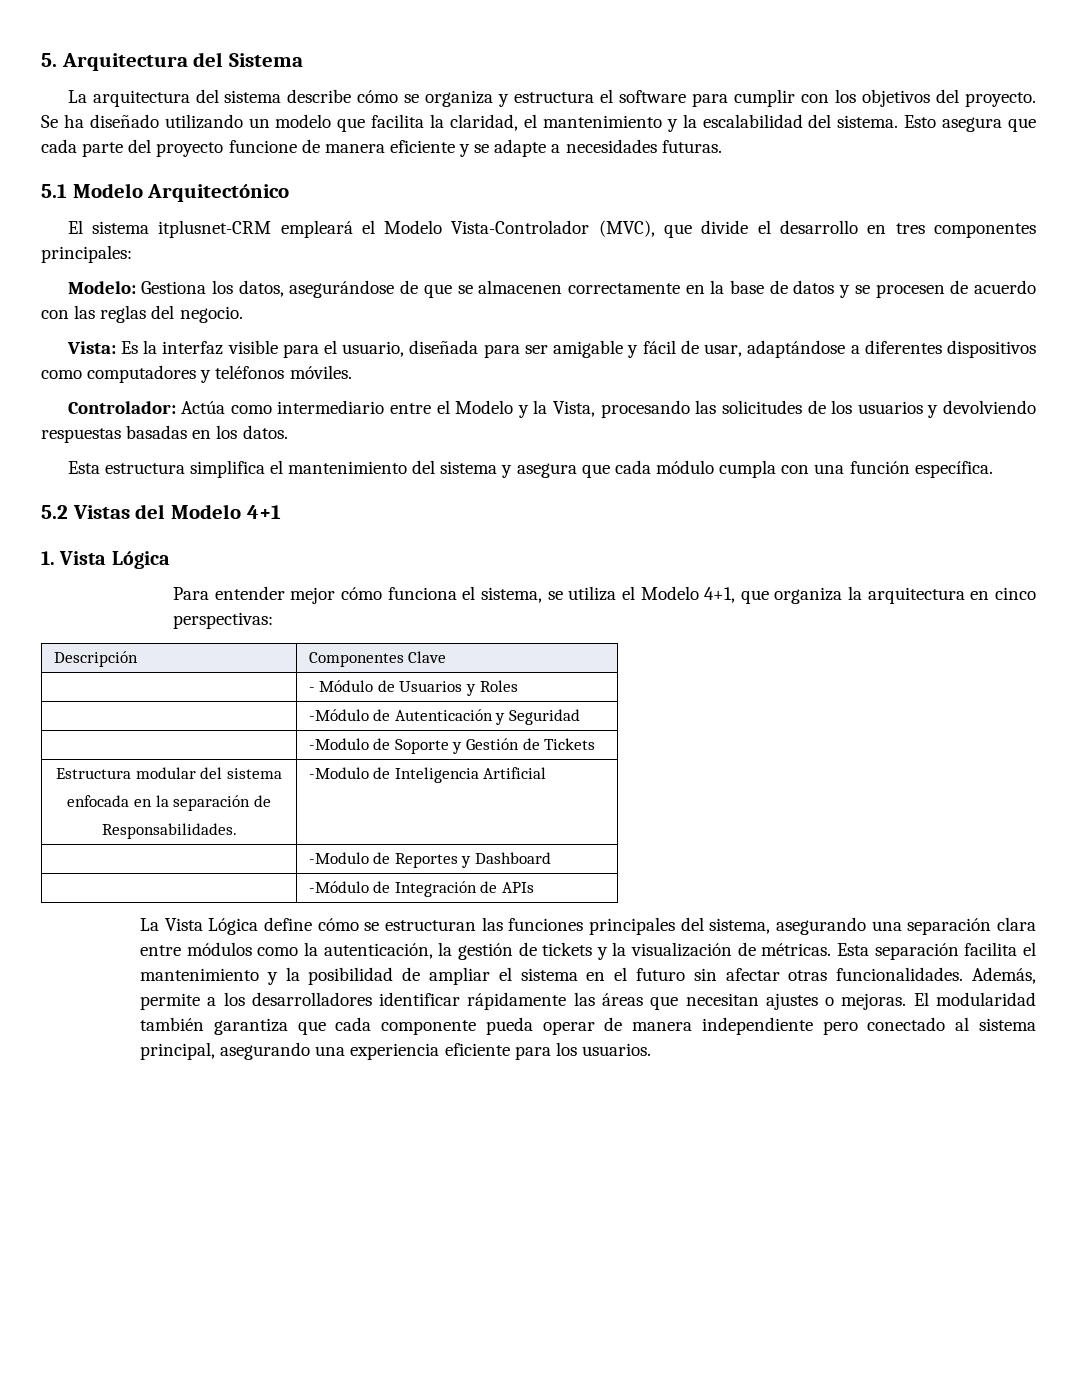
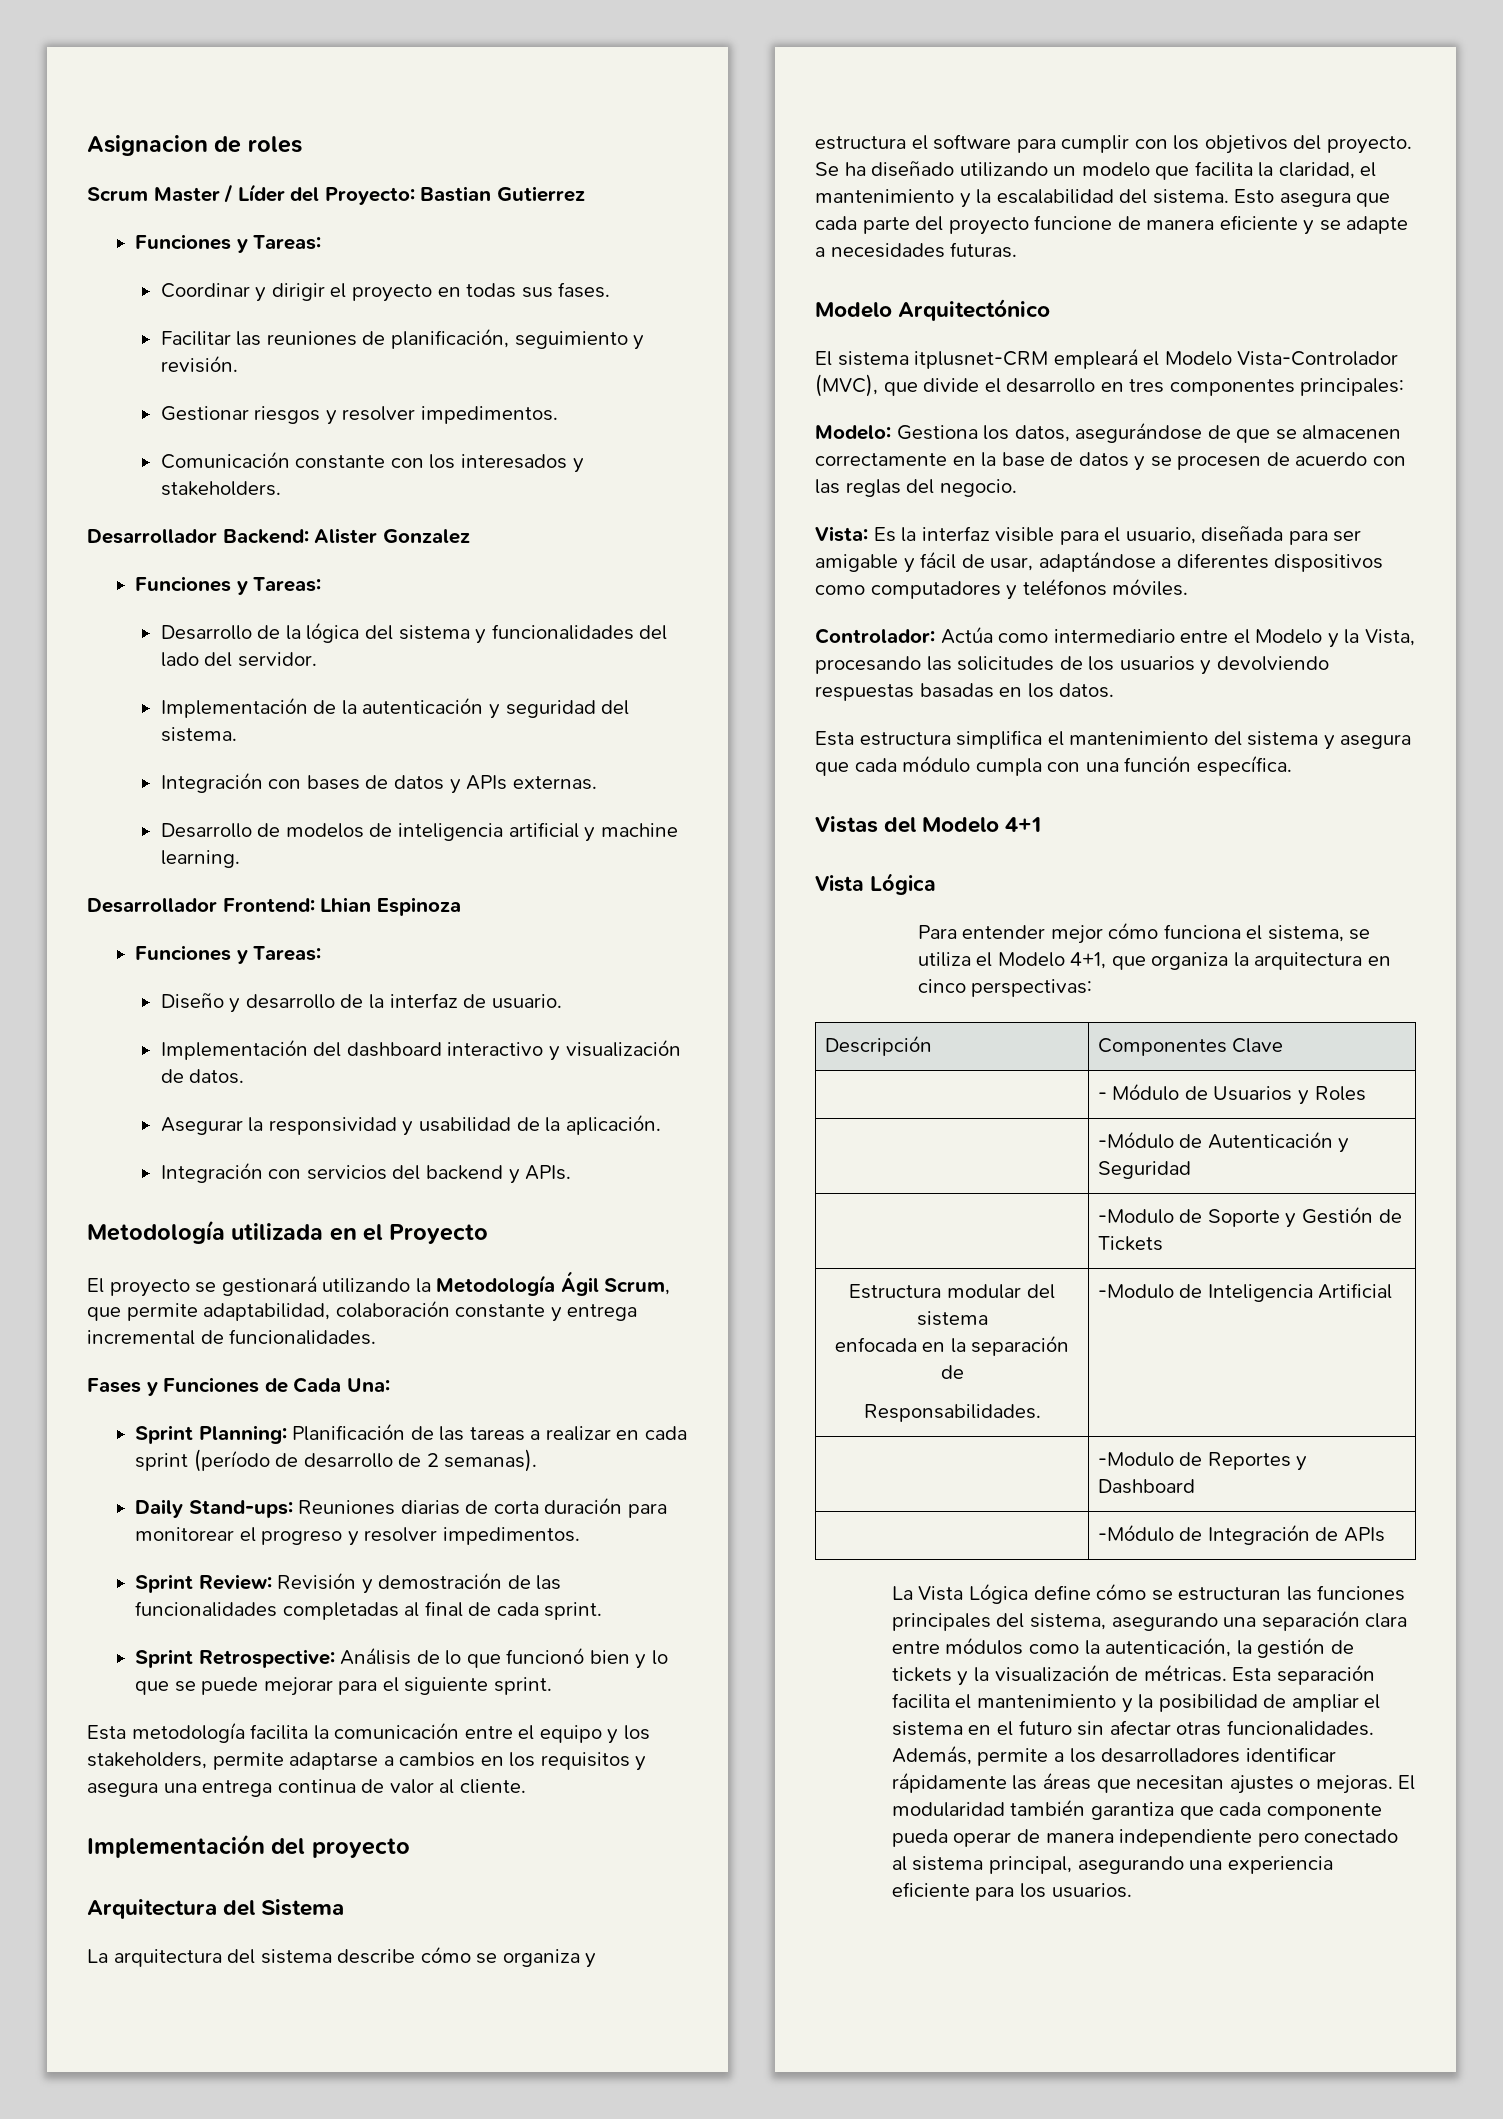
[41,53,57,67] 5. -> [87,135,302,156] [87,184,585,205] [135,234,322,253] [160,282,611,302] [160,328,645,350] [160,355,238,373] [160,406,558,425] [160,451,584,473] [160,481,281,496] [87,528,470,544] [135,576,322,595] [160,622,668,644] [160,652,317,667] [160,697,630,719] [160,727,237,742] [160,772,597,794] [160,822,678,842] [160,850,240,868] [87,897,461,916] [135,945,322,964] [160,993,562,1013] [160,1039,681,1061] [160,1069,245,1084] [160,1114,661,1136] [160,1162,572,1184] [87,1220,489,1244] [87,1271,671,1297] [87,1300,638,1322] [87,1329,377,1345] [87,1377,390,1396] [135,1423,688,1444] [135,1449,538,1472] [135,1497,667,1518] [135,1527,580,1546] [135,1572,562,1594] [135,1601,603,1620] [135,1647,669,1669] [135,1677,552,1696] [87,1722,650,1744] [87,1752,647,1771] [87,1779,526,1797] [87,1834,410,1858] Asignacion de roles // Scrum Master / Líder del Proyecto: Bastian Gutierrez // Funciones y Tareas: // Coordinar y dirigir el proyecto en todas sus fases. // Facilitar las reuniones de planificación, seguimiento y revisión. // Gestionar riesgos y resolver impedimentos. // Comunicación constante con los interesados y stakeholders. // Desarrollador Backend: Alister Gonzalez // Funciones y Tareas: // Desarrollo de la lógica del sistema y funcionalidades del lado del servidor. // Implementación de la autenticación y seguridad del sistema. // Integración con bases de datos y APIs externas. // Desarrollo de modelos de inteligencia artificial y machine learning. // Desarrollador Frontend: Lhian Espinoza // Funciones y Tareas: // Diseño y desarrollo de la interfaz de usuario. // Implementación del dashboard interactivo y visualización de datos. // Asegurar la responsividad y usabilidad de la aplicación. // Integración con servicios del backend y APIs. // Metodología utilizada en el Proyecto // El proyecto se gestionará utilizando la Metodología Ágil Scrum, que permite adaptabilidad, colaboración constante y entrega incremental de funcionalidades. // Fases y Funciones de Cada Una: // Sprint Planning: Planificación de las tareas a realizar en cada sprint (período de desarrollo de 2 semanas). // Daily Stand-ups: Reuniones diarias de corta duración para monitorear el progreso y resolver impedimentos. // Sprint Review: Revisión y demostración de las funcionalidades completadas al final de cada sprint. // Sprint Retrospective: Análisis de lo que funcionó bien y lo que se puede mejorar para el siguiente sprint. // Esta metodología facilita la comunicación entre el equipo y los stakeholders, permite adaptarse a cambios en los requisitos y asegura una entrega continua de valor al cliente. // Implementación del proyecto //
[41,184,67,198] 5.1 -> (1018, 250) none
[41,505,68,519] 5.2 -> (1292, 765) none
[41,551,55,565] 1. -> (1042, 824) none

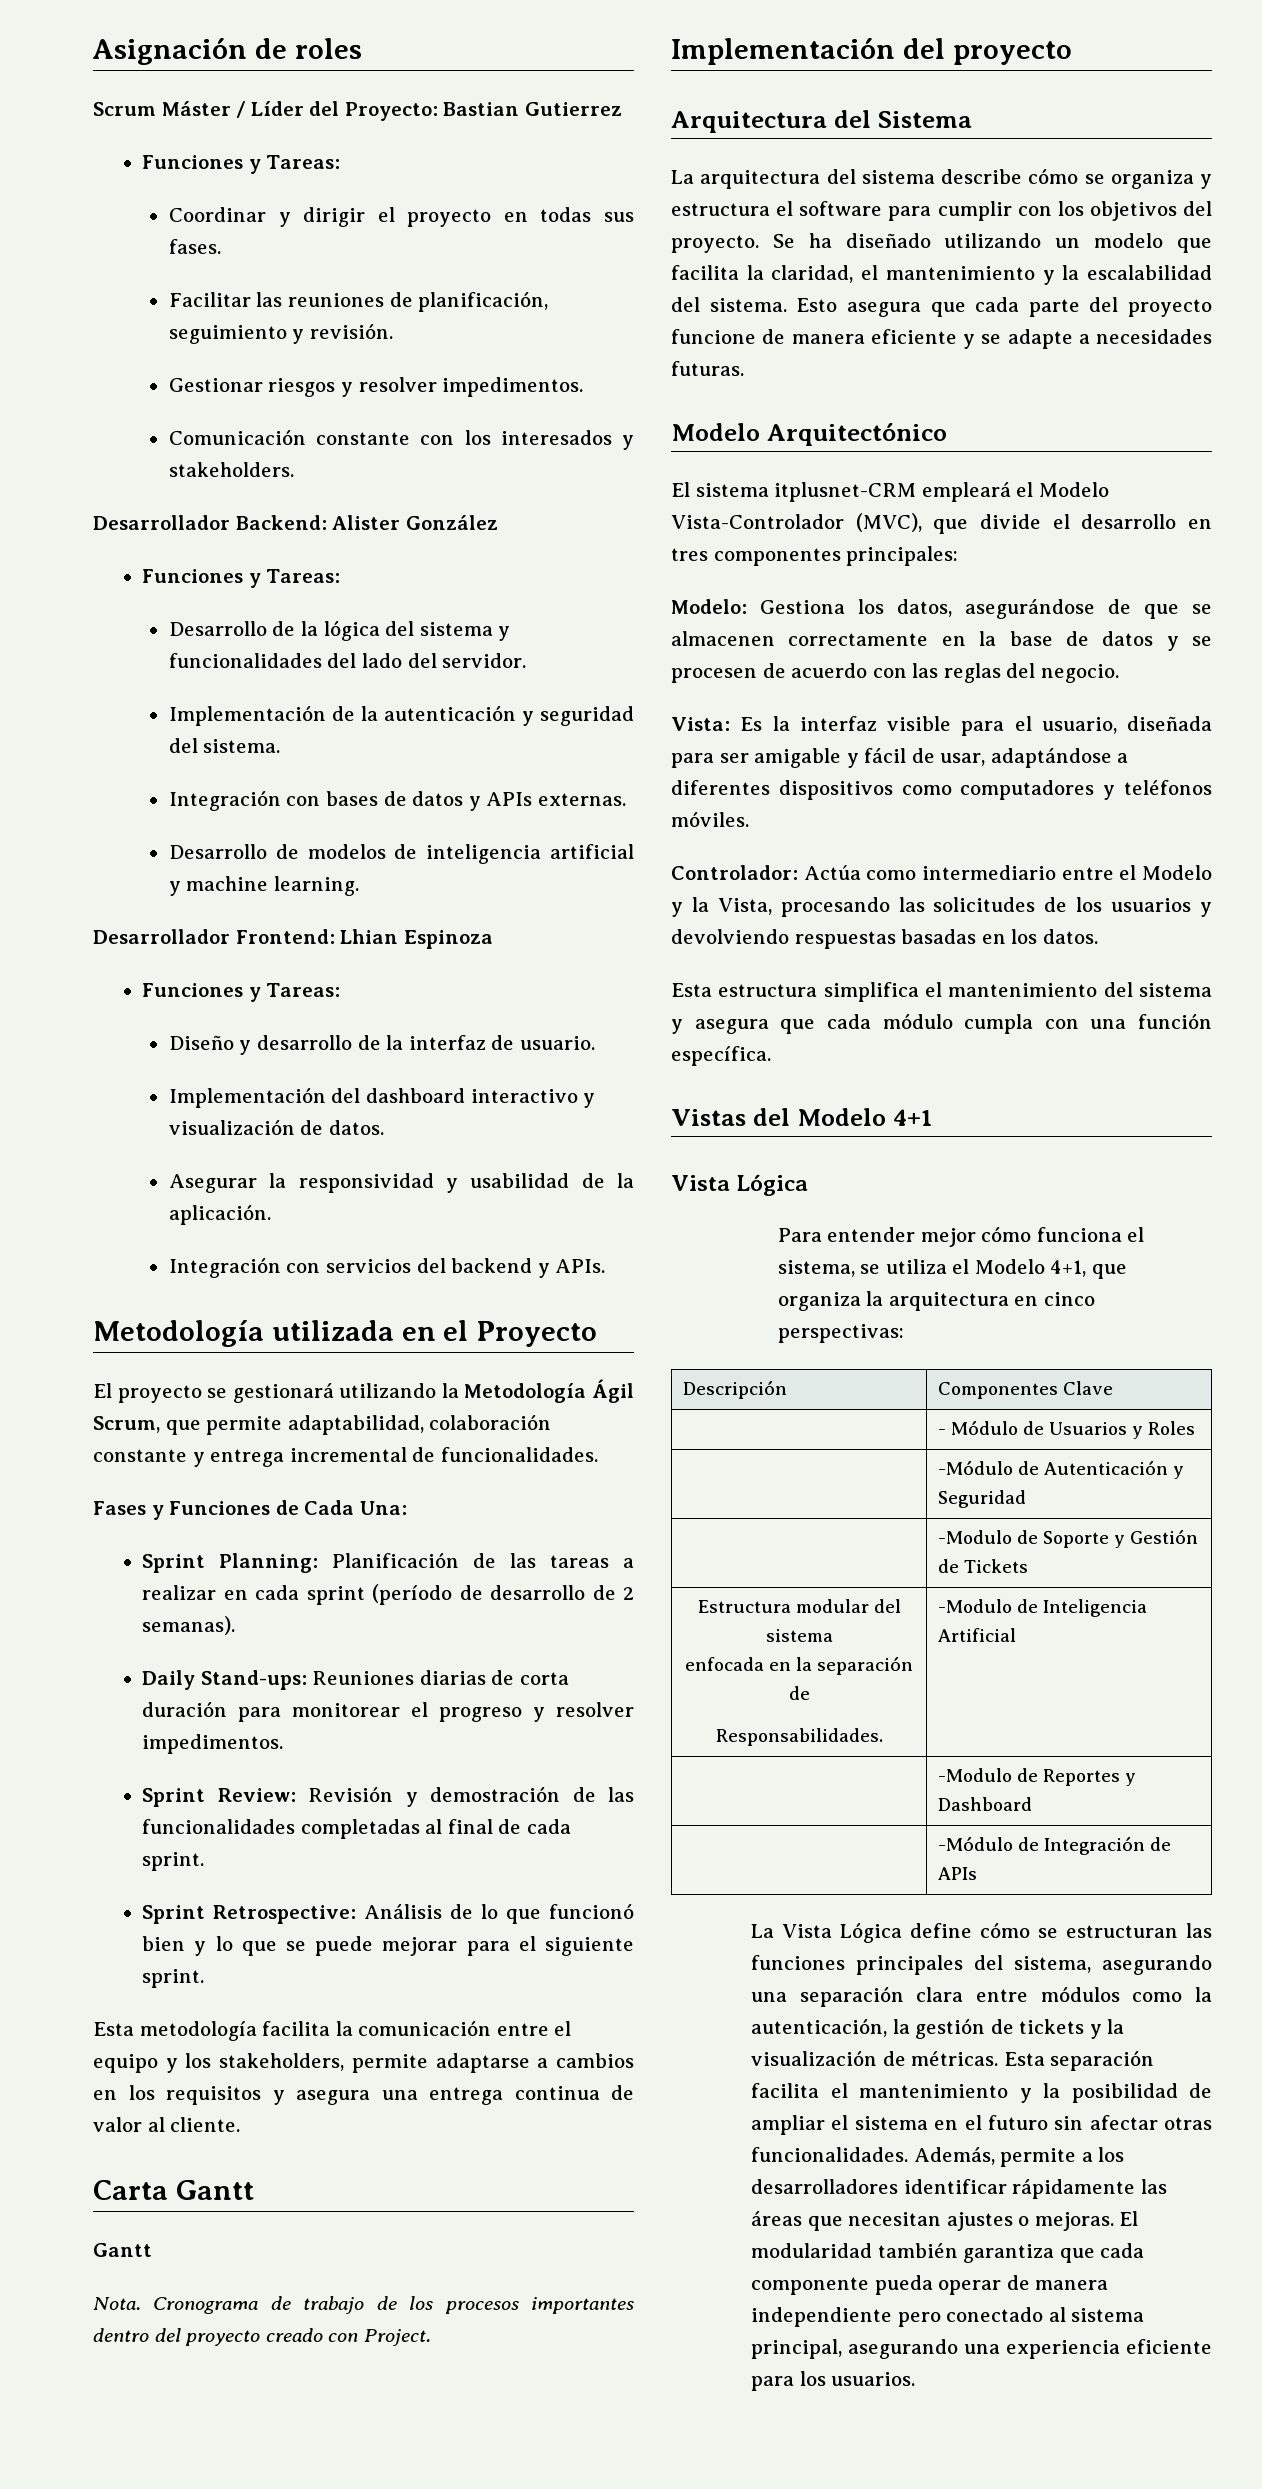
[87,135,208,156] Asignacion -> [92,38,247,65] Asignación
[153,187,220,202] Master -> [161,101,231,116] Máster
[382,529,470,544] Gonzalez -> [405,515,498,530] González
(526, 1786) none -> [93,2180,254,2200] [93,2243,152,2257] [93,2296,634,2314] [93,2328,431,2346] // Carta Gantt // Gantt // Nota. Cronograma de trabajo de los procesos importantes dentro del proyecto creado con Project.

